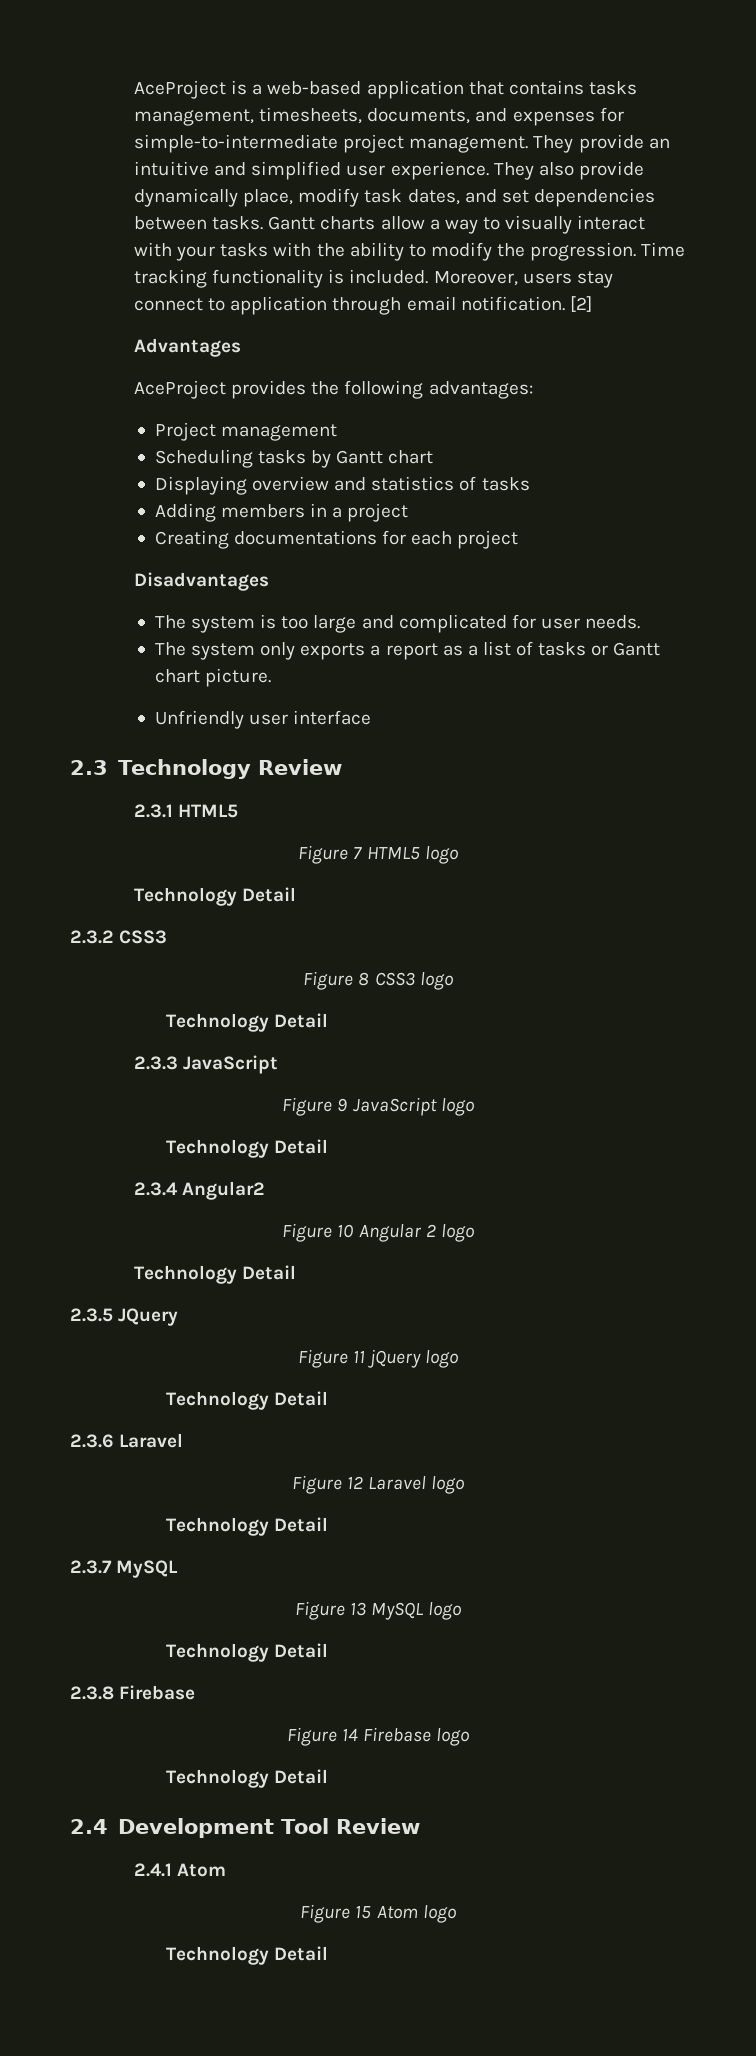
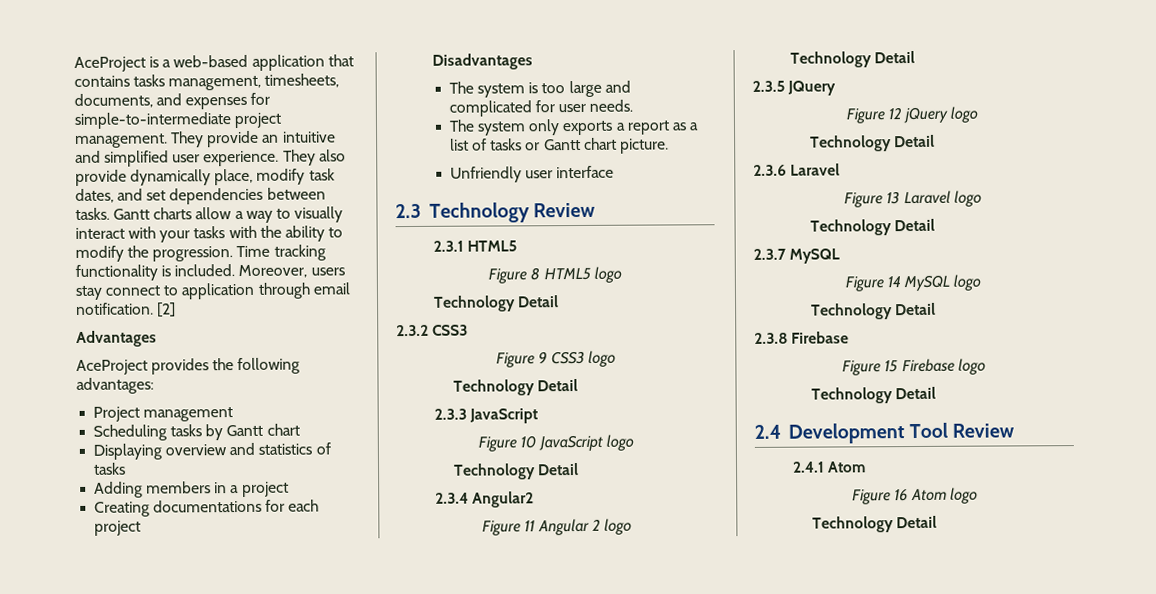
[353,847,363,859] 7 -> [530,267,541,281] 8
[358,972,370,986] 8 -> [538,351,548,364] 9
[337,1098,348,1112] 9 -> [520,435,537,449] 10
[337,1224,355,1238] 10 -> [524,520,536,532] 11
[352,1351,365,1363] 11 -> [887,107,902,120] 12
[346,1476,363,1489] 12 -> [886,191,901,205] 13
[349,1602,366,1616] 13 -> [886,276,901,288] 14
[341,1728,358,1741] 14 -> [884,360,899,373] 15
[355,1906,372,1919] 15 -> [894,489,909,502] 16

